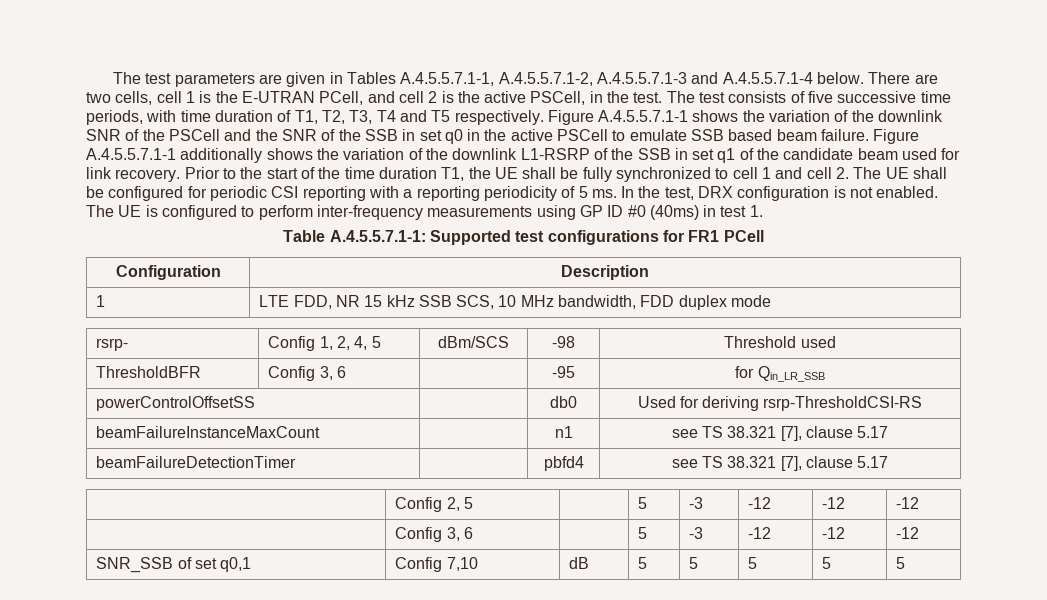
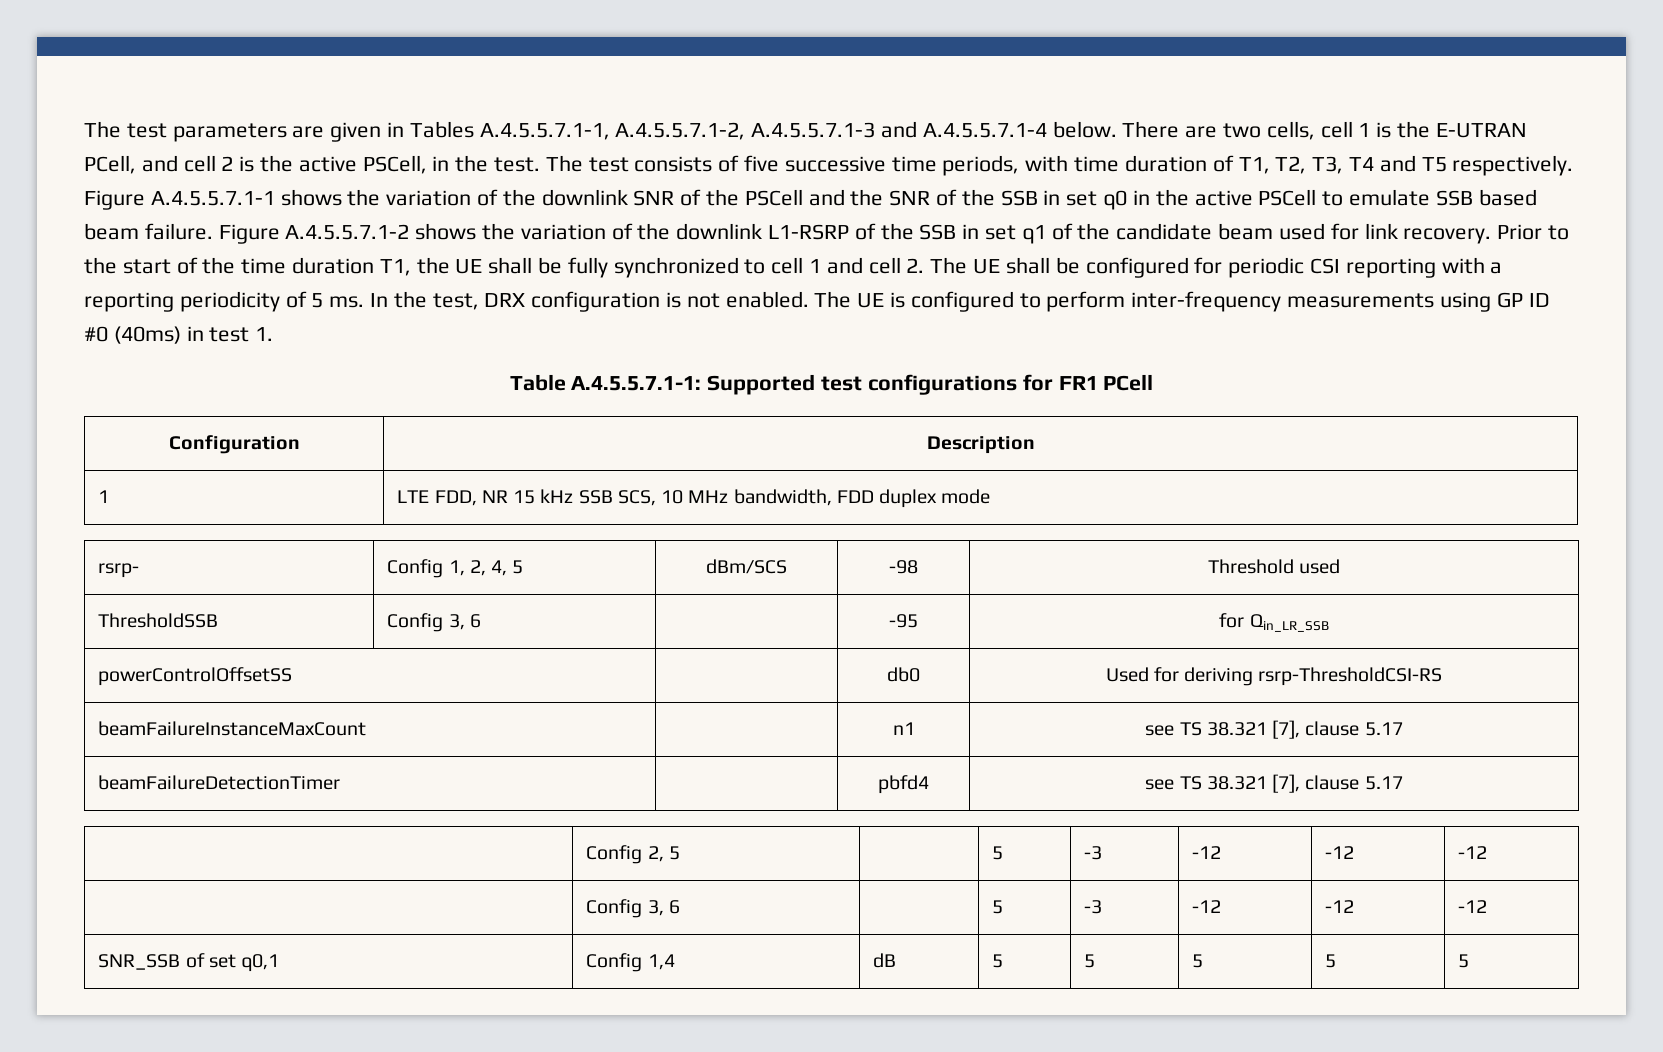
[86,148,263,163] A.4.5.5.7.1-1 additionally -> [285,224,410,240] A.4.5.5.7.1-2
[96,366,202,378] ThresholdBFR -> [98,613,219,628] ThresholdSSB
[446,557,478,571] 7,10 -> [647,954,675,970] 1,4

